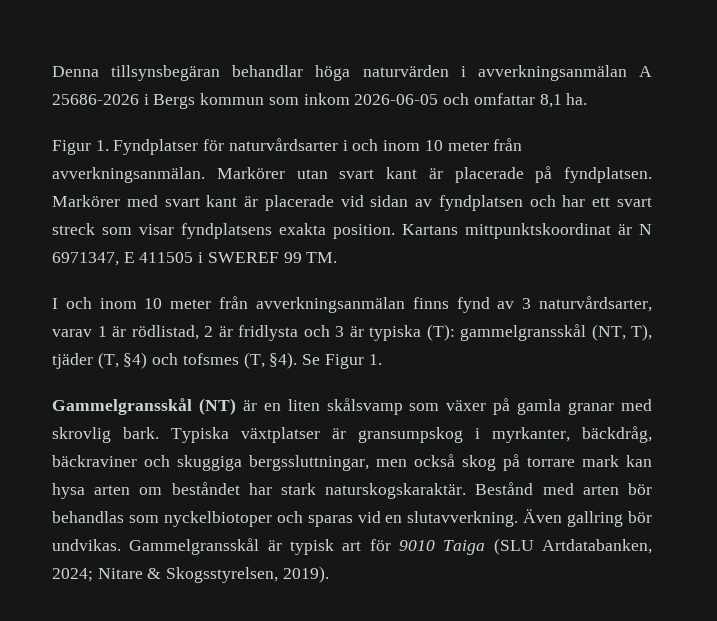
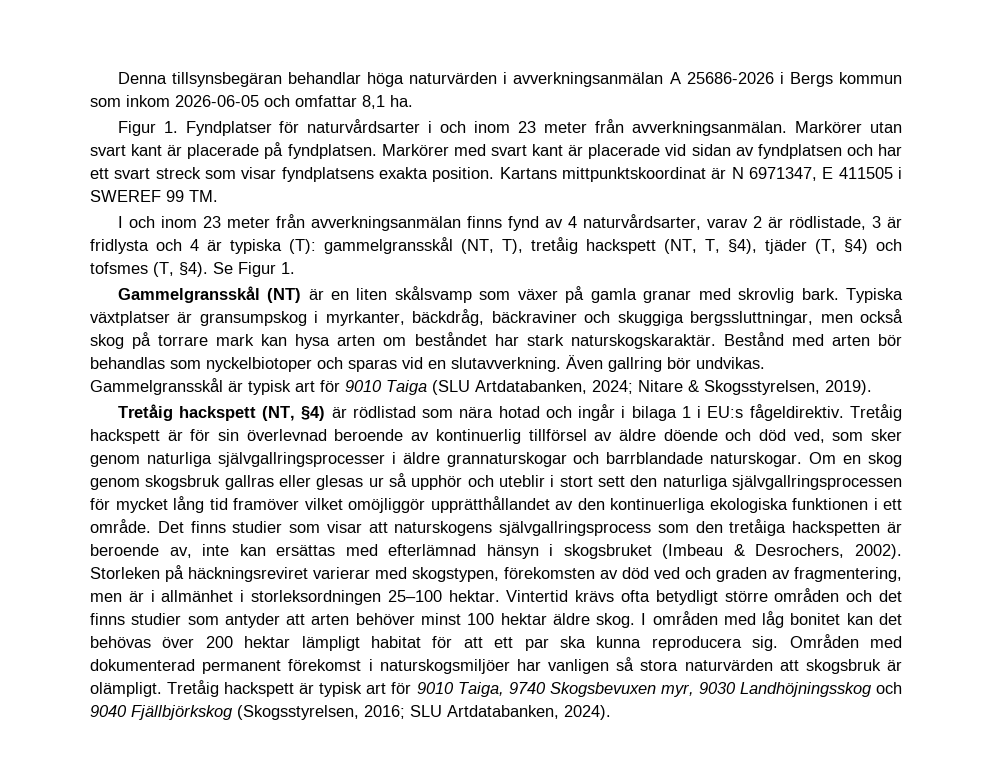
[424,140,443,151] 10 -> [518,121,537,133] 23
[144,298,163,309] 10 -> [202,216,221,228] 23
[522,298,532,309] 3 -> [567,216,577,228] 4
[97,325,213,340] 1 är rödlistad, 2 -> [752,216,881,230] 2 är rödlistade, 3
[335,326,344,337] 3 -> [190,239,199,251] 4
(652, 332) none -> [531,237,757,254] tretåig hackspett (NT, T, §4),
(329, 574) none -> [117,404,903,421] [90,429,902,444] [90,452,902,467] [90,473,902,490] [90,496,902,513] [90,519,902,536] [90,544,903,559] [90,565,902,582] [90,588,902,605] [90,611,903,628] [90,634,902,651] [90,657,902,674] [90,680,902,697] [90,705,611,720] // Tretåig hackspett (NT, §4) är rödlistad som nära hotad och ingår i bilaga 1 i EU:s fågeldirektiv. Tretåig hackspett är för sin överlevnad beroende av kontinuerlig tillförsel av äldre döende och död ved, som sker genom naturliga självgallringsprocesser i äldre grannaturskogar och barrblandade naturskogar. Om en skog genom skogsbruk gallras eller glesas ur så upphör och uteblir i stort sett den naturliga självgallringsprocessen för mycket lång tid framöver vilket omöjliggör upprätthållandet av den kontinuerliga ekologiska funktionen i ett område. Det finns studier som visar att naturskogens självgallringsprocess som den tretåiga hackspetten är beroende av, inte kan ersättas med efterlämnad hänsyn i skogsbruket (Imbeau & Desrochers, 2002). Storleken på häckningsreviret varierar med skogstypen, förekomsten av död ved och graden av fragmentering, men är i allmänhet i storleksordningen 25–100 hektar. Vintertid krävs ofta betydligt större områden och det finns studier som antyder att arten behöver minst 100 hektar äldre skog. I områden med låg bonitet kan det behövas över 200 hektar lämpligt habitat för att ett par ska kunna reproducera sig. Områden med dokumenterad permanent förekomst i naturskogsmiljöer har vanligen så stora naturvärden att skogsbruk är olämpligt. Tretåig hackspett är typisk art för 9010 Taiga, 9740 Skogsbevuxen myr, 9030 Landhöjningsskog och 9040 Fjällbjörkskog (Skogsstyrelsen, 2016; SLU Artdatabanken, 2024).

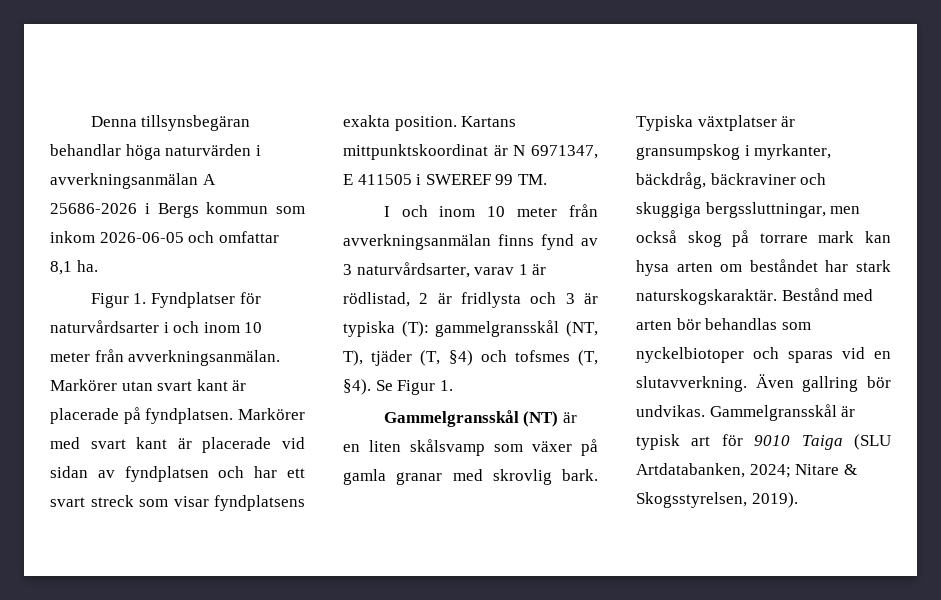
[518,121,537,133] 23 -> [244,322,263,333] 10
[202,216,221,228] 23 -> [487,206,506,217] 10
[567,216,577,228] 4 -> [343,264,352,275] 3
[752,216,881,230] 2 är rödlistade, 3 -> [518,264,547,275] [343,292,429,307] 1 är rödlistad, 2
[190,239,199,251] 4 -> [565,293,575,304] 3
[531,237,757,254] tretåig hackspett (NT, T, §4), -> (363, 358) none
[117,404,903,421] [90,429,902,444] [90,452,902,467] [90,473,902,490] [90,496,902,513] [90,519,902,536] [90,544,903,559] [90,565,902,582] [90,588,902,605] [90,611,903,628] [90,634,902,651] [90,657,902,674] [90,680,902,697] [90,705,611,720] // Tretåig hackspett (NT, §4) är rödlistad som nära hotad och ingår i bilaga 1 i EU:s fågeldirektiv. Tretåig hackspett är för sin överlevnad beroende av kontinuerlig tillförsel av äldre döende och död ved, som sker genom naturliga självgallringsprocesser i äldre grannaturskogar och barrblandade naturskogar. Om en skog genom skogsbruk gallras eller glesas ur så upphör och uteblir i stort sett den naturliga självgallringsprocessen för mycket lång tid framöver vilket omöjliggör upprätthållandet av den kontinuerliga ekologiska funktionen i ett område. Det finns studier som visar att naturskogens självgallringsprocess som den tretåiga hackspetten är beroende av, inte kan ersättas med efterlämnad hänsyn i skogsbruket (Imbeau & Desrochers, 2002). Storleken på häckningsreviret varierar med skogstypen, förekomsten av död ved och graden av fragmentering, men är i allmänhet i storleksordningen 25–100 hektar. Vintertid krävs ofta betydligt större områden och det finns studier som antyder att arten behöver minst 100 hektar äldre skog. I områden med låg bonitet kan det behövas över 200 hektar lämpligt habitat för att ett par ska kunna reproducera sig. Områden med dokumenterad permanent förekomst i naturskogsmiljöer har vanligen så stora naturvärden att skogsbruk är olämpligt. Tretåig hackspett är typisk art för 9010 Taiga, 9740 Skogsbevuxen myr, 9030 Landhöjningsskog och 9040 Fjällbjörkskog (Skogsstyrelsen, 2016; SLU Artdatabanken, 2024). -> (798, 500) none

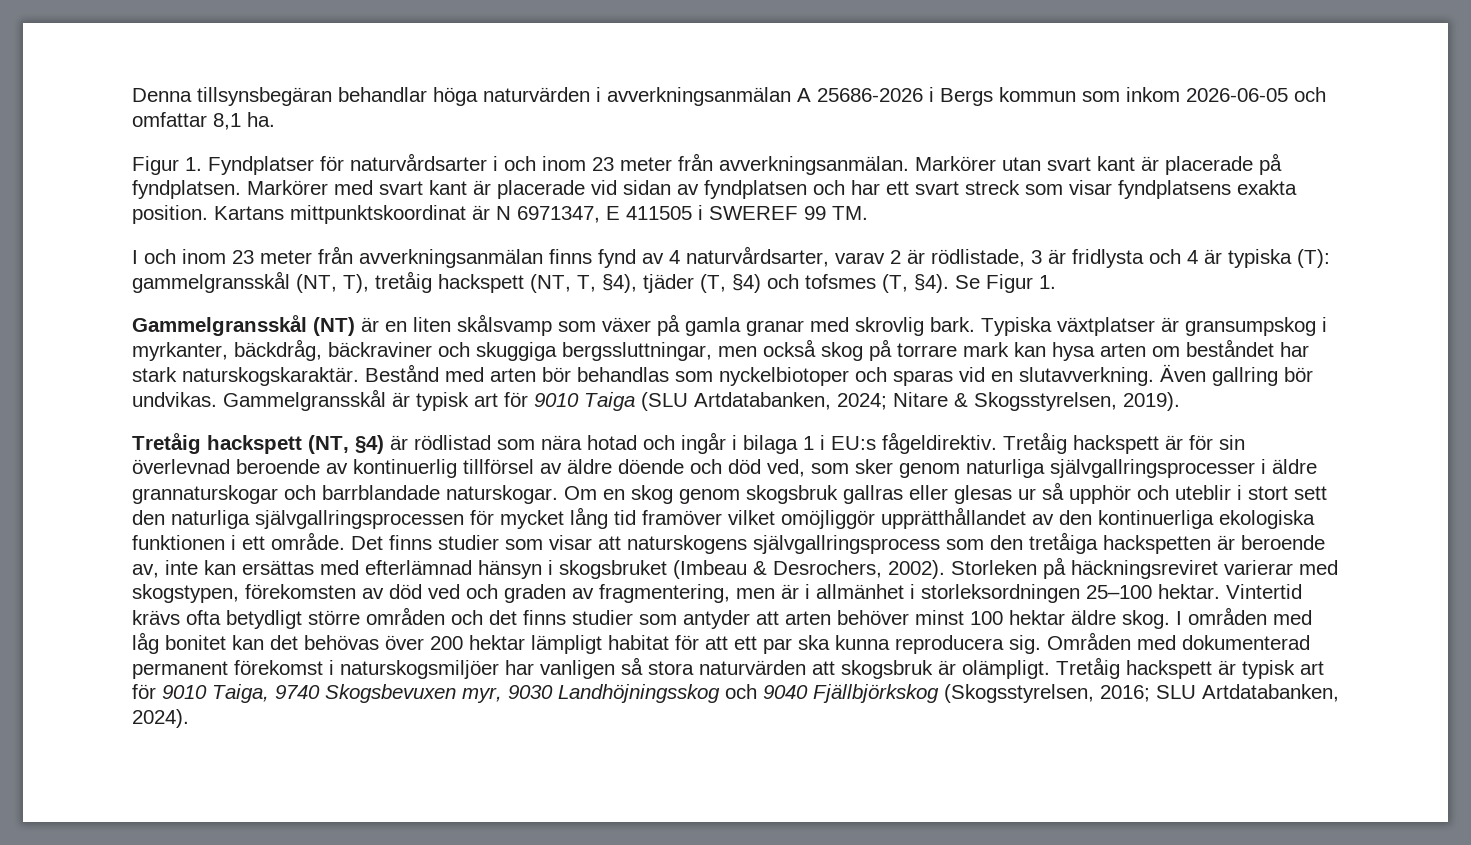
[244,322,263,333] 10 -> [592,157,614,171] 23
[487,206,506,217] 10 -> [232,250,254,264] 23
[343,264,352,275] 3 -> [669,250,680,264] 4
[518,264,547,275] [343,292,429,307] 1 är rödlistad, 2 -> [890,249,1042,267] 2 är rödlistade, 3
[565,293,575,304] 3 -> [1187,250,1198,264] 4
(363, 358) none -> [375,271,637,293] tretåig hackspett (NT, T, §4),
(798, 500) none -> [132,432,1245,454] [132,459,1317,478] [132,482,1327,504] [132,507,1315,529] [132,532,1325,554] [132,557,1338,579] [132,584,1302,603] [132,607,1312,629] [132,632,1310,654] [132,657,1324,679] [132,684,1339,703] [132,709,189,728] // Tretåig hackspett (NT, §4) är rödlistad som nära hotad och ingår i bilaga 1 i EU:s fågeldirektiv. Tretåig hackspett är för sin överlevnad beroende av kontinuerlig tillförsel av äldre döende och död ved, som sker genom naturliga självgallringsprocesser i äldre grannaturskogar och barrblandade naturskogar. Om en skog genom skogsbruk gallras eller glesas ur så upphör och uteblir i stort sett den naturliga självgallringsprocessen för mycket lång tid framöver vilket omöjliggör upprätthållandet av den kontinuerliga ekologiska funktionen i ett område. Det finns studier som visar att naturskogens självgallringsprocess som den tretåiga hackspetten är beroende av, inte kan ersättas med efterlämnad hänsyn i skogsbruket (Imbeau & Desrochers, 2002). Storleken på häckningsreviret varierar med skogstypen, förekomsten av död ved och graden av fragmentering, men är i allmänhet i storleksordningen 25–100 hektar. Vintertid krävs ofta betydligt större områden och det finns studier som antyder att arten behöver minst 100 hektar äldre skog. I områden med låg bonitet kan det behövas över 200 hektar lämpligt habitat för att ett par ska kunna reproducera sig. Områden med dokumenterad permanent förekomst i naturskogsmiljöer har vanligen så stora naturvärden att skogsbruk är olämpligt. Tretåig hackspett är typisk art för 9010 Taiga, 9740 Skogsbevuxen myr, 9030 Landhöjningsskog och 9040 Fjällbjörkskog (Skogsstyrelsen, 2016; SLU Artdatabanken, 2024).

